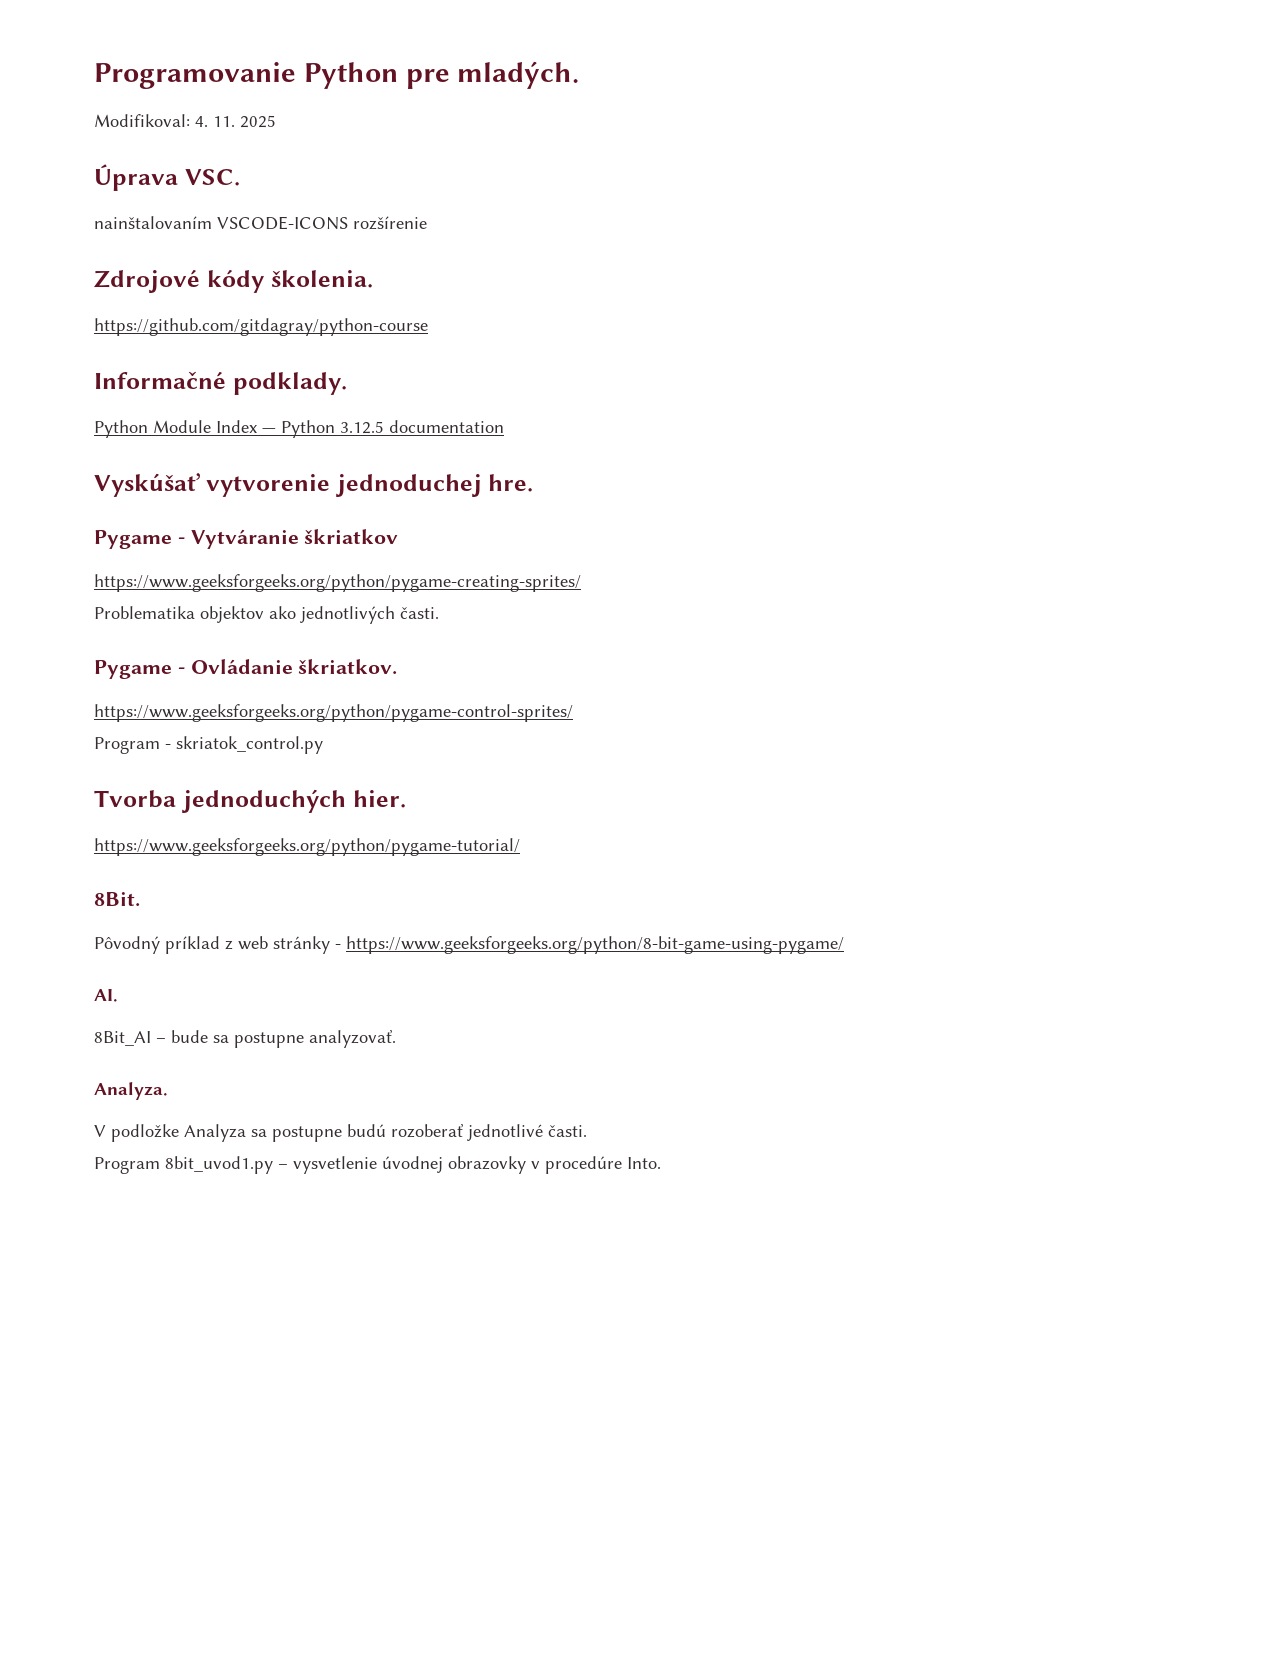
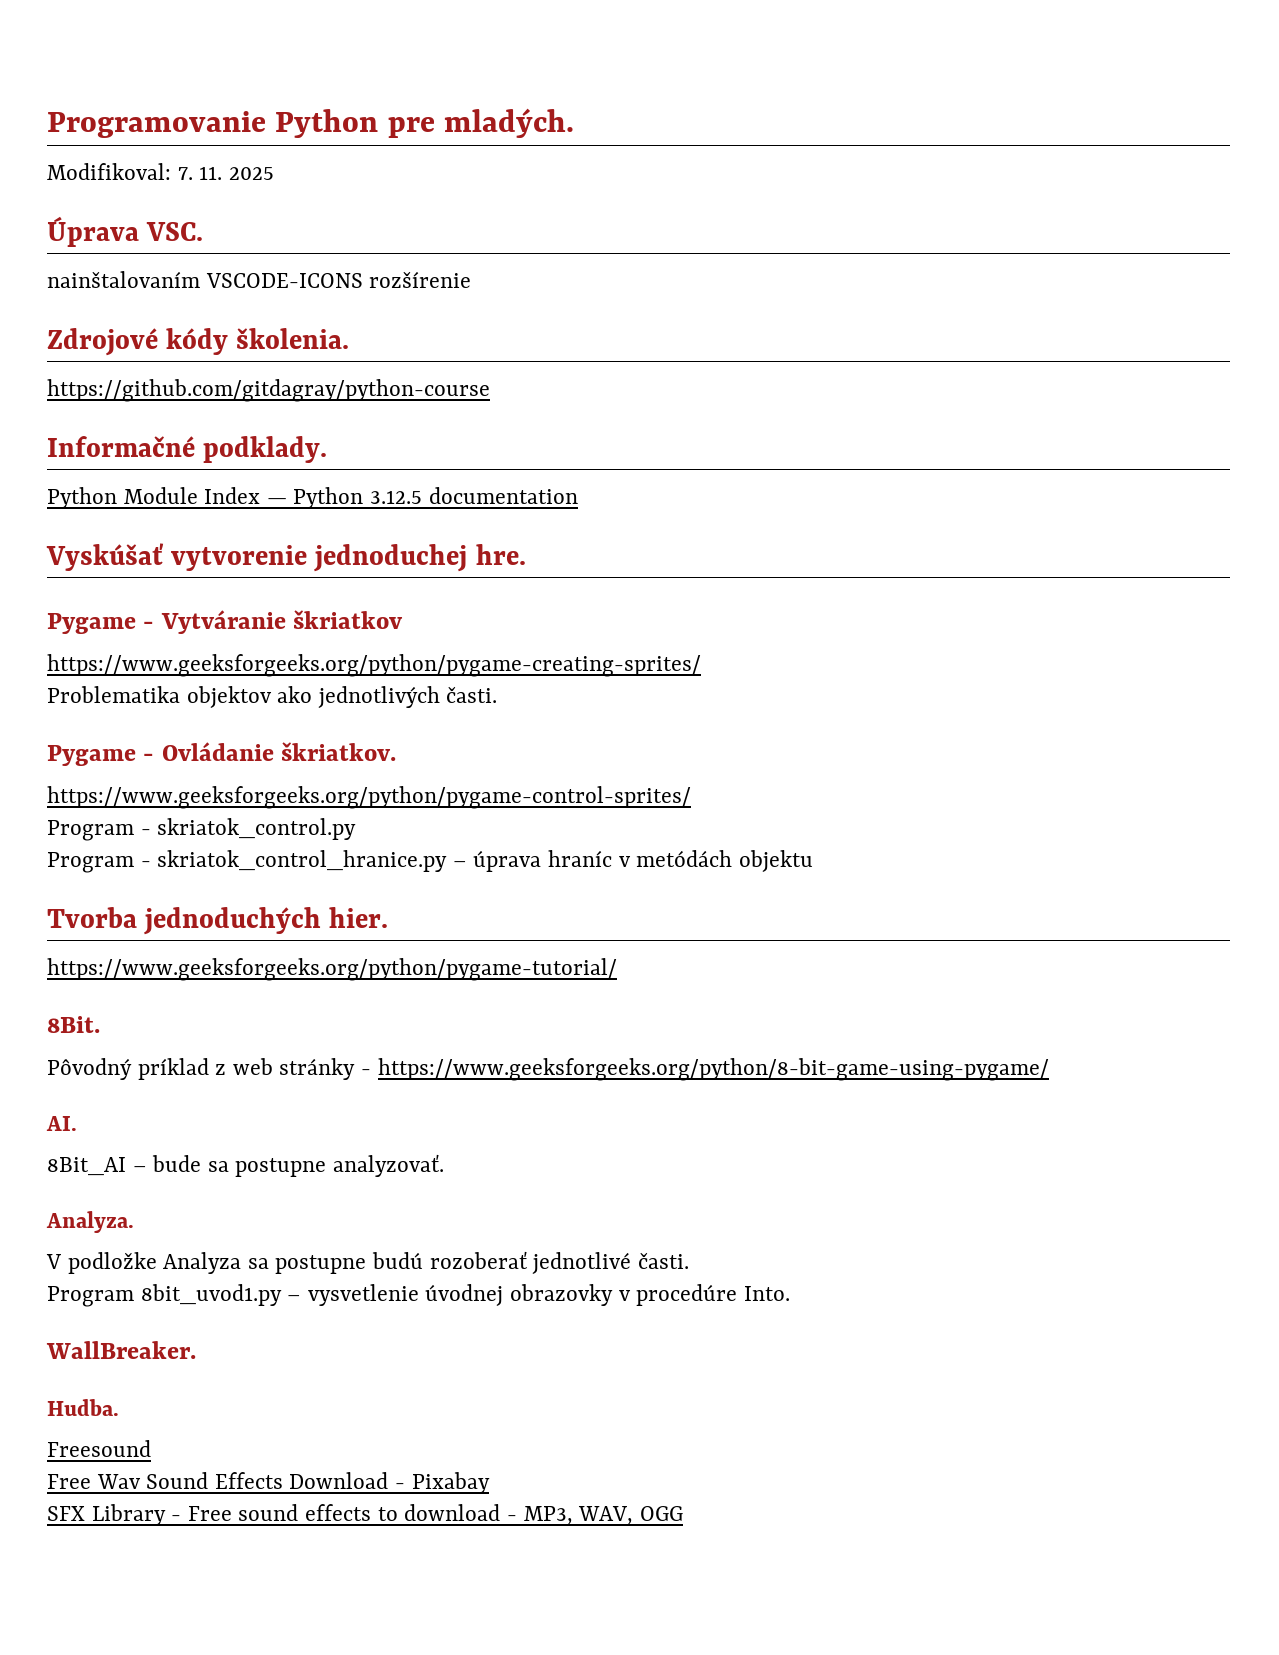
[195,116,208,127] 4. -> [177,167,193,180] 7.
(323, 745) none -> [47,850,813,873] // Program - skriatok_control_hranice.py – úprava hraníc v metódách objektu
(661, 1163) none -> [46,1341,196,1359] [47,1399,119,1416] [47,1440,151,1457] [47,1472,490,1494] [47,1504,683,1526] // WallBreaker. // Hudba. // Freesound // Free Wav Sound Effects Download - Pixabay // SFX Library - Free sound effects to download - MP3, WAV, OGG

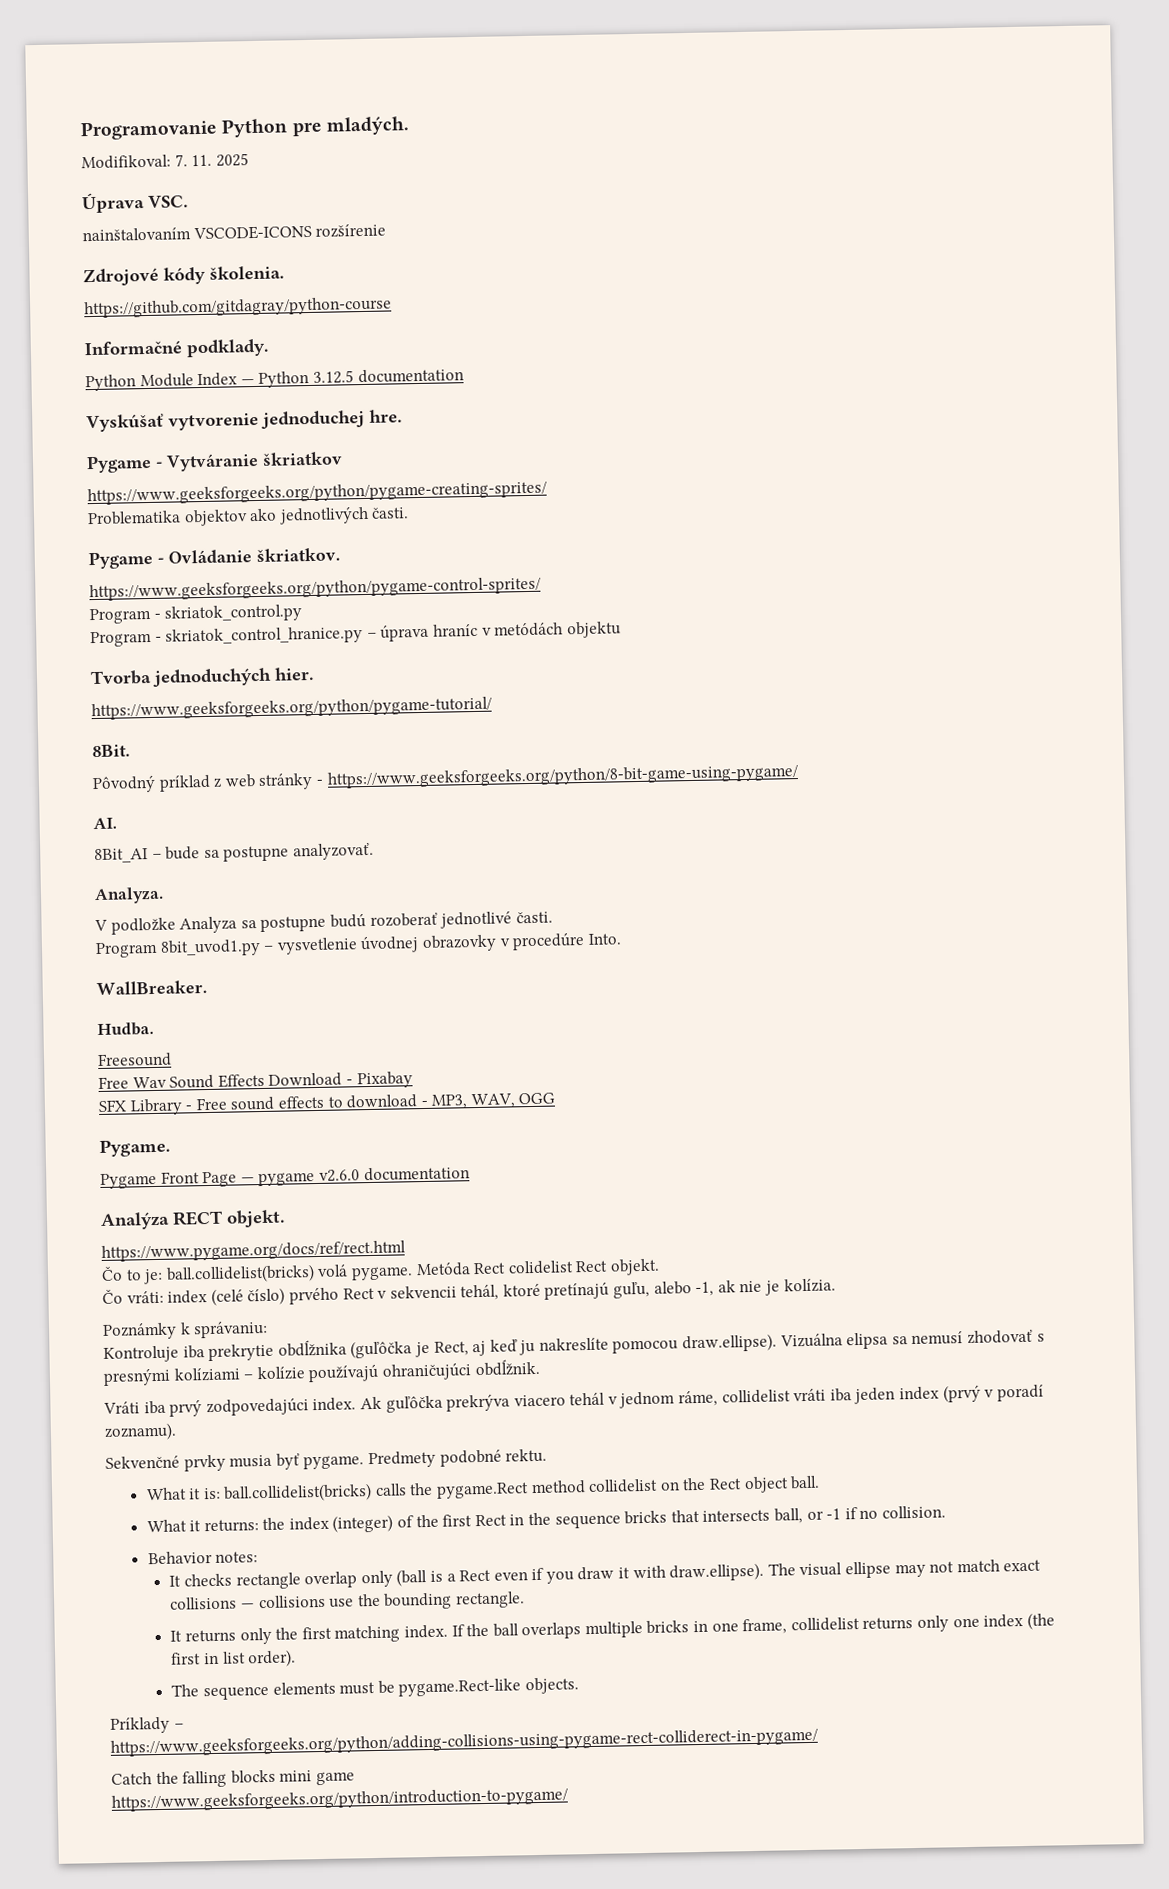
(683, 1513) none -> [99,1138,171,1158] [100,1166,470,1189] [100,1209,286,1230] [101,1240,406,1262] [101,1258,660,1285] [102,1278,836,1306] [102,1320,269,1340] [103,1329,1045,1363] [103,1358,540,1386] [103,1384,1044,1417] [104,1422,177,1441] [105,1448,548,1472] [145,1475,821,1503] [146,1505,946,1533] [147,1550,259,1565] [169,1559,1042,1590] [170,1591,525,1610] [170,1612,1055,1645] [171,1649,297,1668] [171,1677,579,1701] [110,1716,184,1734] [110,1727,818,1757] [111,1769,355,1788] [111,1787,568,1812] // Pygame. // Pygame Front Page — pygame v2.6.0 documentation // Analýza RECT objekt. // https://www.pygame.org/docs/ref/rect.html // Čo to je: ball.collidelist(bricks) volá pygame. Metóda Rect colidelist Rect objekt. // Čo vráti: index (celé číslo) prvého Rect v sekvencii tehál, ktoré pretínajú guľu, alebo -1, ak nie je kolízia. // Poznámky k správaniu: // Kontroluje iba prekrytie obdĺžnika (guľôčka je Rect, aj keď ju nakreslíte pomocou draw.ellipse). Vizuálna elipsa sa nemusí zhodovať s presnými kolíziami – kolízie používajú ohraničujúci obdĺžnik. // Vráti iba prvý zodpovedajúci index. Ak guľôčka prekrýva viacero tehál v jednom ráme, collidelist vráti iba jeden index (prvý v poradí zoznamu). // Sekvenčné prvky musia byť pygame. Predmety podobné rektu. // What it is: ball.collidelist(bricks) calls the pygame.Rect method collidelist on the Rect object ball. // What it returns: the index (integer) of the first Rect in the sequence bricks that intersects ball, or -1 if no collision. // Behavior notes: // It checks rectangle overlap only (ball is a Rect even if you draw it with draw.ellipse). The visual ellipse may not match exact collisions — collisions use the bounding rectangle. // It returns only the first matching index. If the ball overlaps multiple bricks in one frame, collidelist returns only one index (the first in list order). // The sequence elements must be pygame.Rect-like objects. // Príklady – // https://www.geeksforgeeks.org/python/adding-collisions-using-pygame-rect-colliderect-in-pygame/ // Catch the falling blocks mini game // https://www.geeksforgeeks.org/python/introduction-to-pygame/

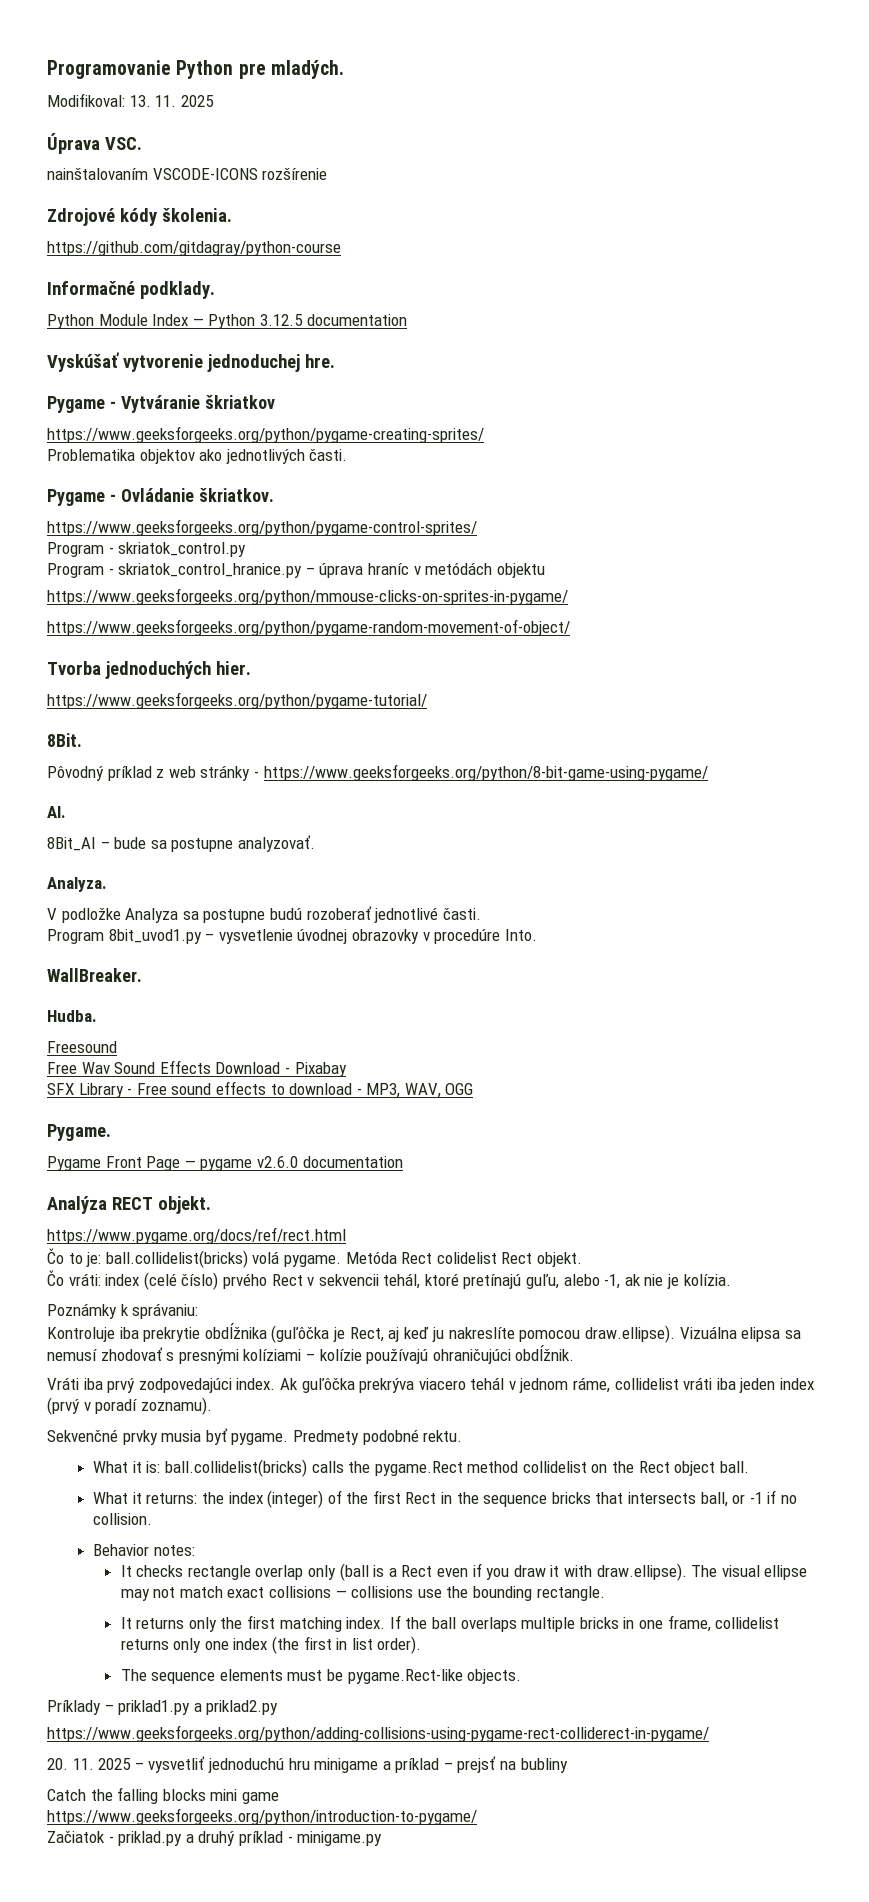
[174,154,188,167] 7. -> [129,95,151,107] 13.
(621, 630) none -> [47,588,568,605] [47,619,570,636] // https://www.geeksforgeeks.org/python/mmouse-clicks-on-sprites-in-pygame/ // https://www.geeksforgeeks.org/python/pygame-random-movement-of-object/
[110,1727,818,1757] // https://www.geeksforgeeks.org/python/adding-collisions-using-pygame-rect-colliderect-in-pygame/ -> [118,1700,279,1715] [47,1725,709,1742] [47,1756,568,1773] priklad1.py a priklad2.py // https://www.geeksforgeeks.org/python/adding-collisions-using-pygame-rect-colliderect-in-pygame/ // 20. 11. 2025 – vysvetliť jednoduchú hru minigame a príklad – prejsť na bubliny
(568, 1799) none -> [47,1831,383,1846] // Začiatok - priklad.py a druhý príklad - minigame.py

